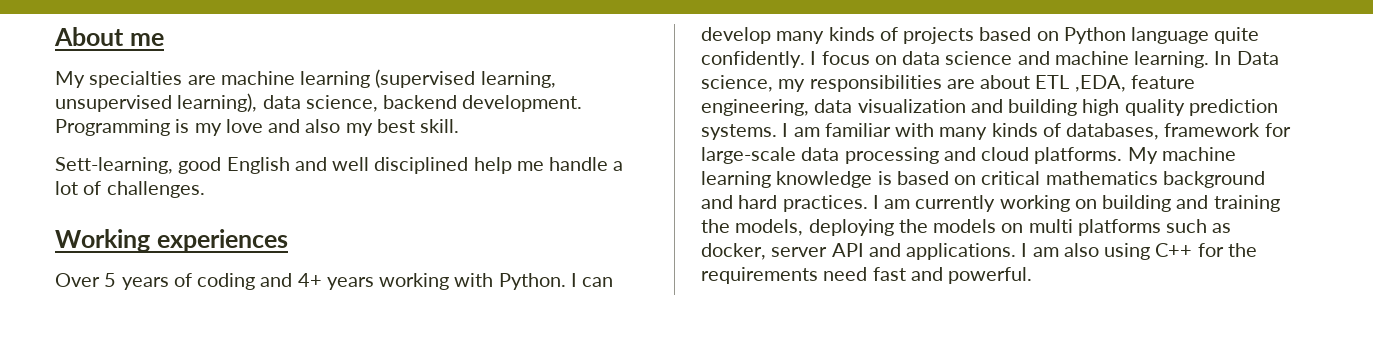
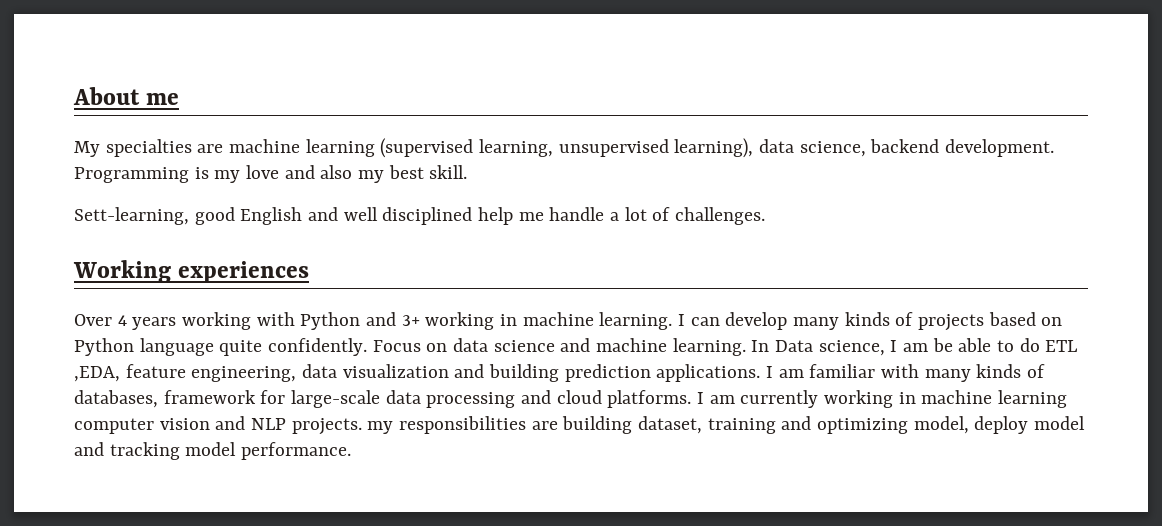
[104,273,566,290] 5 years of coding and 4+ years working with Python. -> [117,312,673,330] 4 years working with Python and 3+ working in machine learning.
[810,51,870,65] I focus -> [372,340,421,352] Focus
[778,75,1031,92] my responsibilities are about -> [890,338,1040,352] I am be able to do
[1082,99,1278,116] [701,124,777,140] high quality prediction systems. -> [564,364,761,382] prediction applications.
[1127,147,1236,164] [701,171,1265,188] [701,195,1280,212] [701,219,1232,236] [701,243,1257,260] [701,267,1033,284] My machine learning knowledge is based on critical mathematics background and hard practices. I am currently working on building and training the models, deploying the models on multi platforms such as docker, server API and applications. I am also using C++ for the requirements need fast and powerful. -> [697,390,1068,408] [74,416,1086,435] [74,442,352,460] I am currently working in machine learning computer vision and NLP projects. my responsibilities are building dataset, training and optimizing model, deploy model and tracking model performance.

